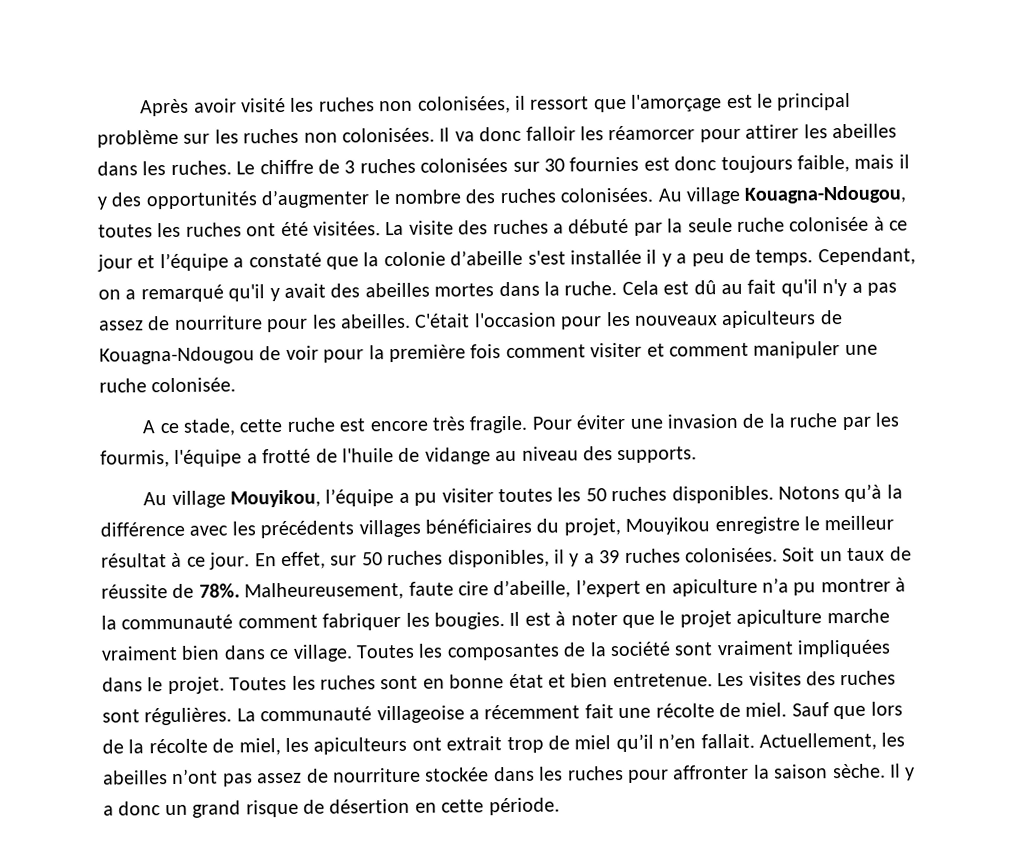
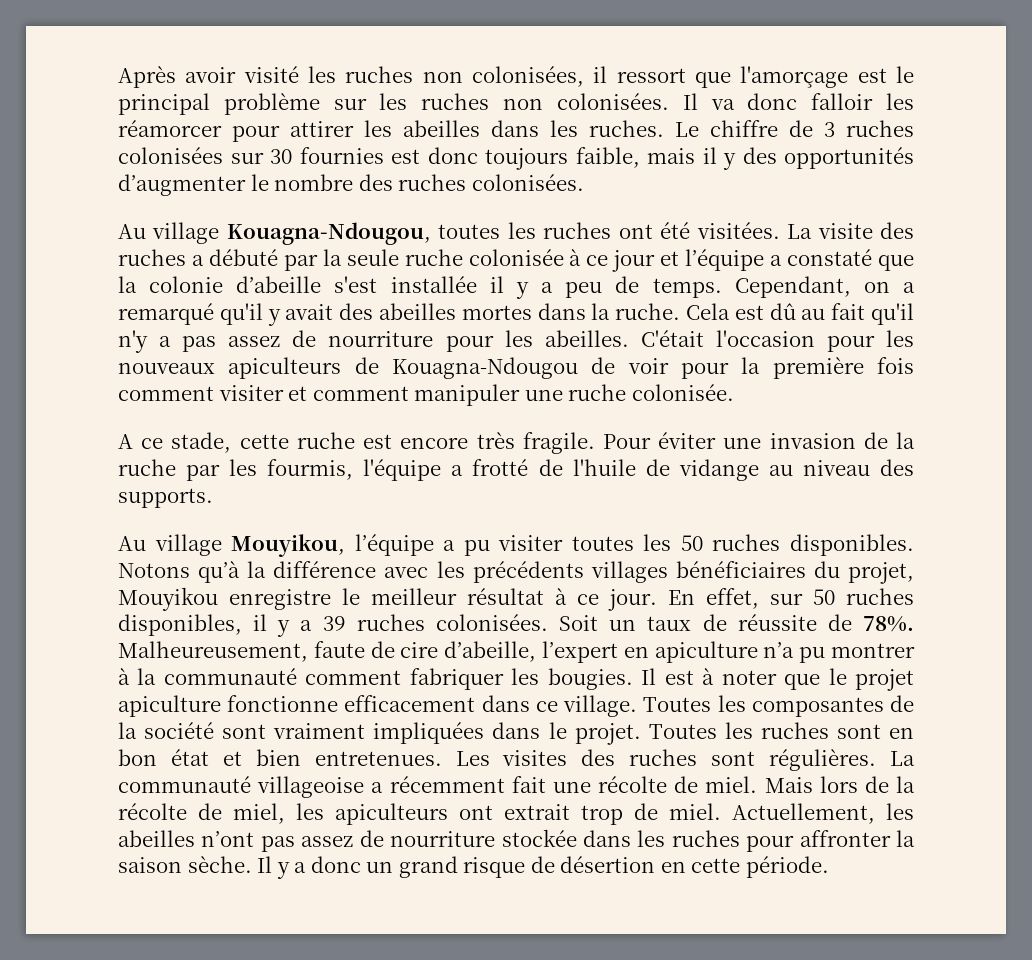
(654, 195) none -> (584, 182) //
(454, 588) none -> [370,641,395,658] de
[826,608,890,624] [101,645,221,661] marche vraiment bien -> [227,695,476,712] fonctionne efficacement
[449,674,505,689] bonne -> [118,749,157,766] bon
[612,673,713,688] entretenue. -> [314,751,442,766] entretenues.
[791,702,867,720] Sauf que -> [764,777,813,793] Mais
[574,733,755,753] miel qu’il n’en fallait. -> [669,803,721,820] miel.

